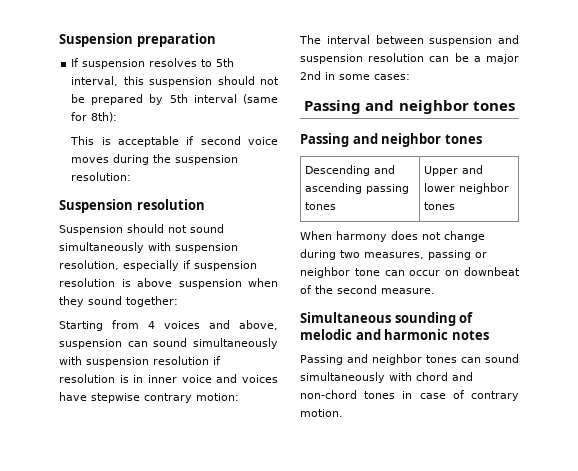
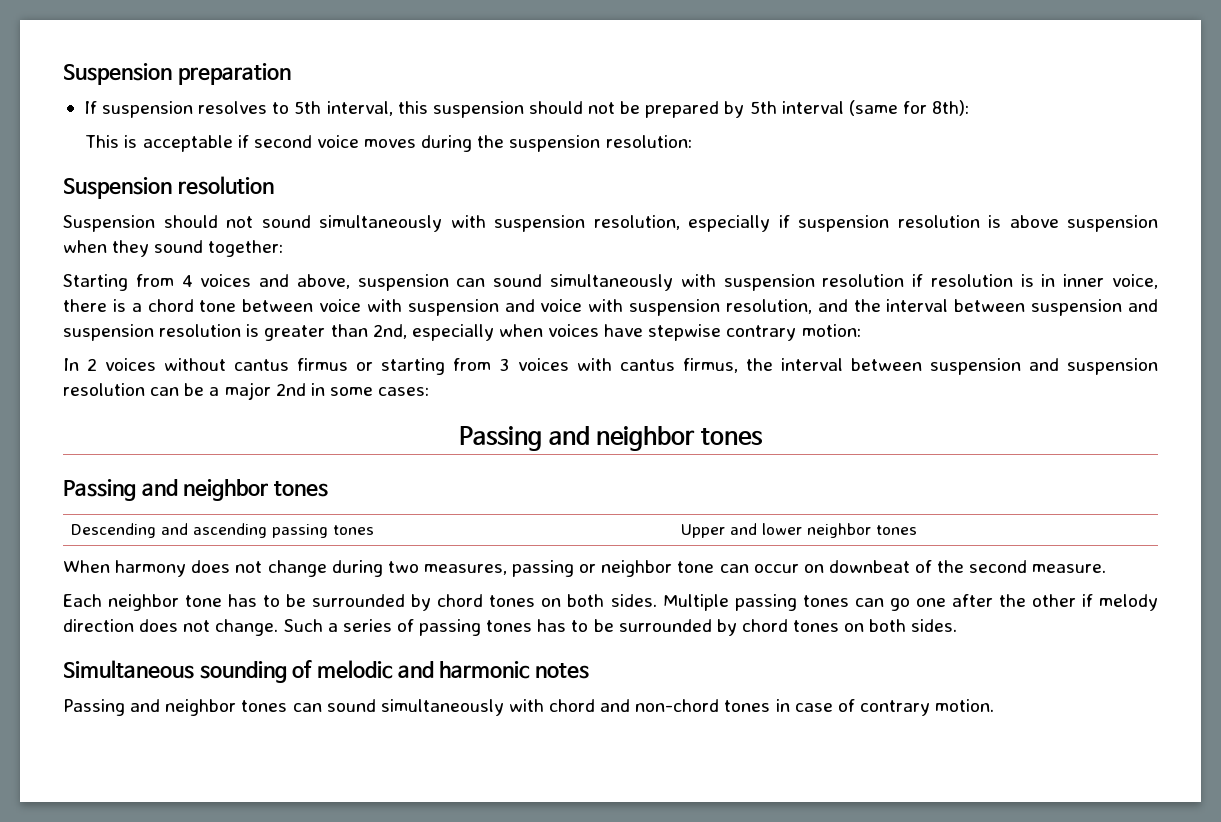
[181,374,238,383] voice and -> [1112,274,1159,289] [63,299,1159,316] [63,324,543,341] voice, there is a chord tone between voice with suspension and voice with suspension resolution, and the interval between suspension and suspension resolution is greater than 2nd, especially when
[299,35,321,44] The -> [63,358,773,375] In 2 voices without cantus firmus or starting from 3 voices with cantus firmus, the
(435, 291) none -> [63,594,1159,611] [63,619,958,636] // Each neighbor tone has to be surrounded by chord tones on both sides. Multiple passing tones can go one after the other if melody direction does not change. Such a series of passing tones has to be surrounded by chord tones on both sides.

